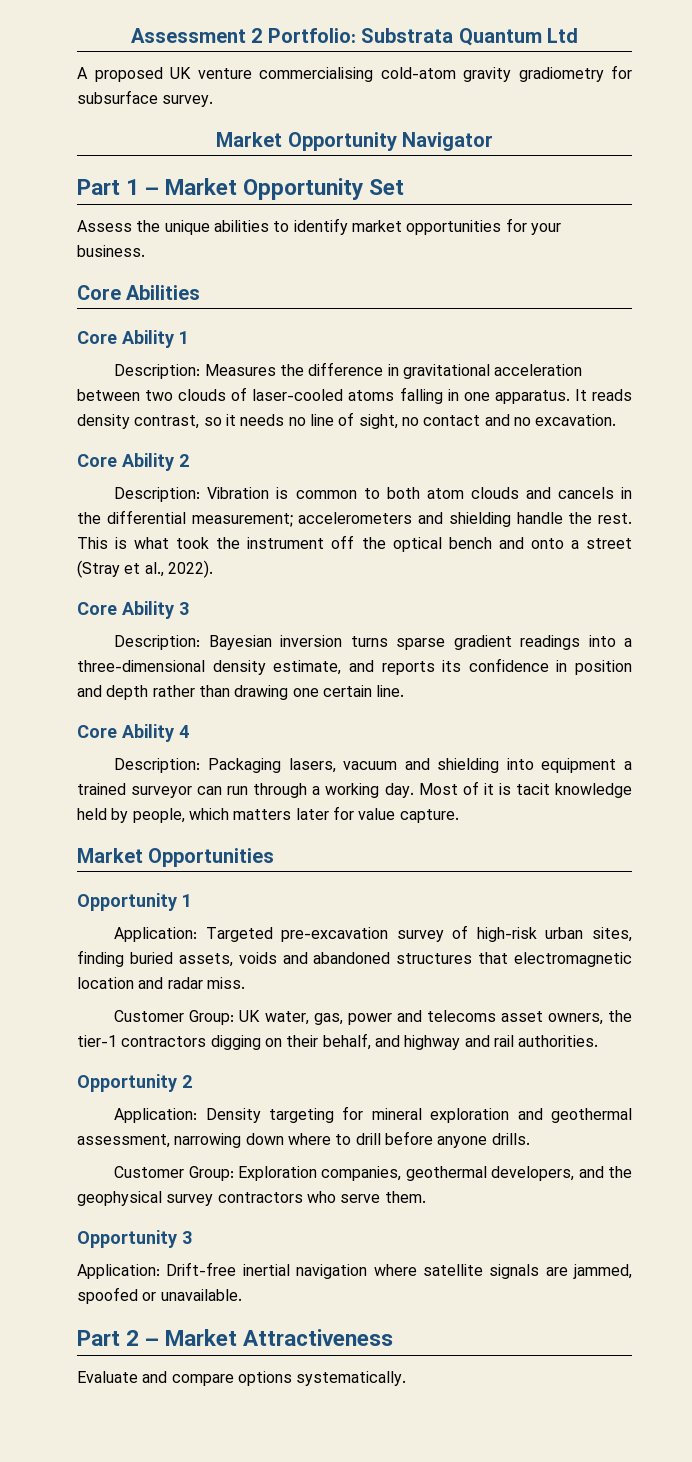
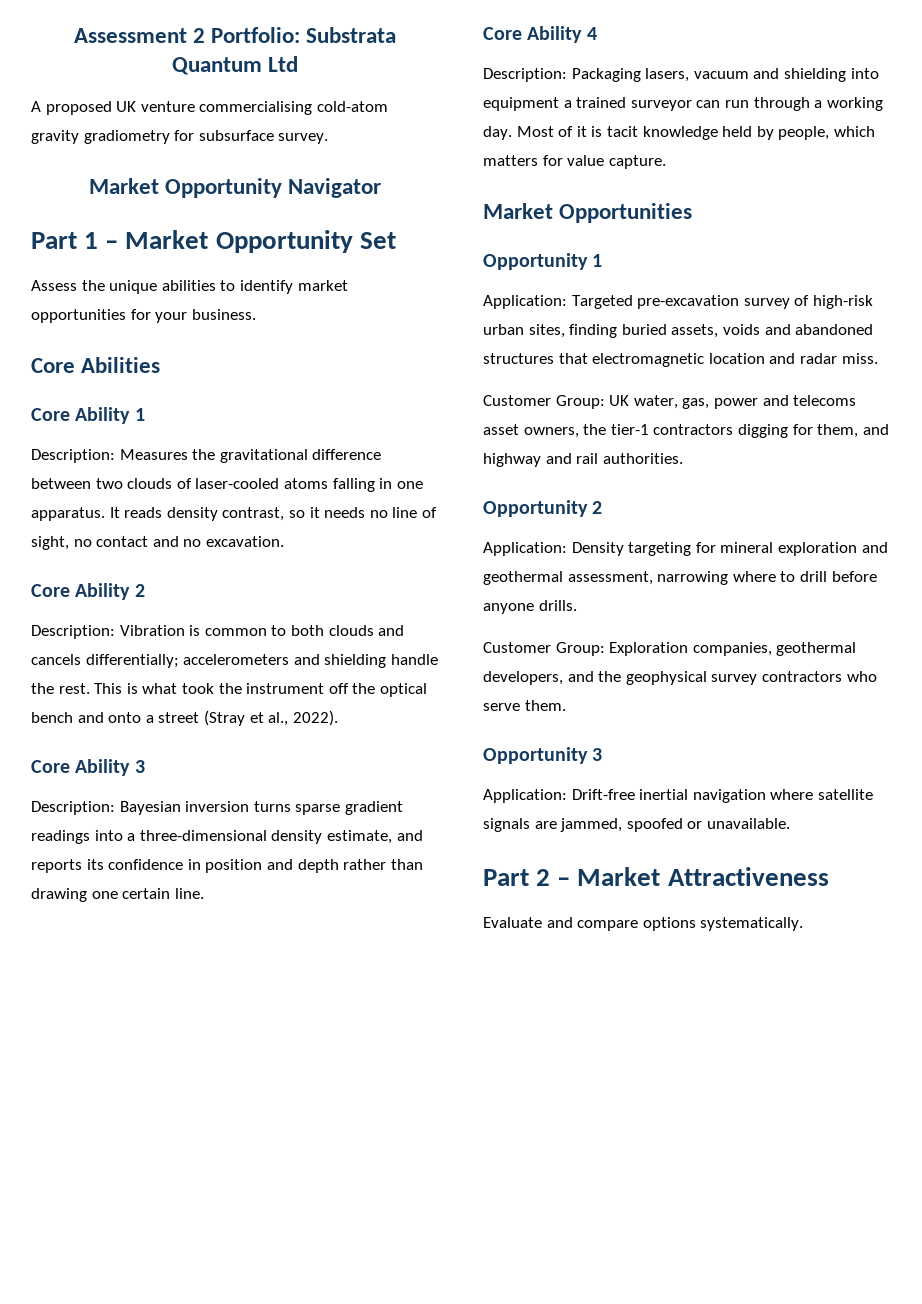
[308,362,583,379] difference in gravitational acceleration -> [219,449,382,463] gravitational difference
[426,488,464,499] atom -> (324, 630) none
[621,487,632,499] [77,510,293,527] in the differential measurement; -> [85,654,179,668] differentially;
[295,808,329,820] later -> (538, 160) none
[264,1033,371,1050] on their behalf, -> [792,424,859,438] for them,
[245,1133,284,1145] down -> (729, 578) none

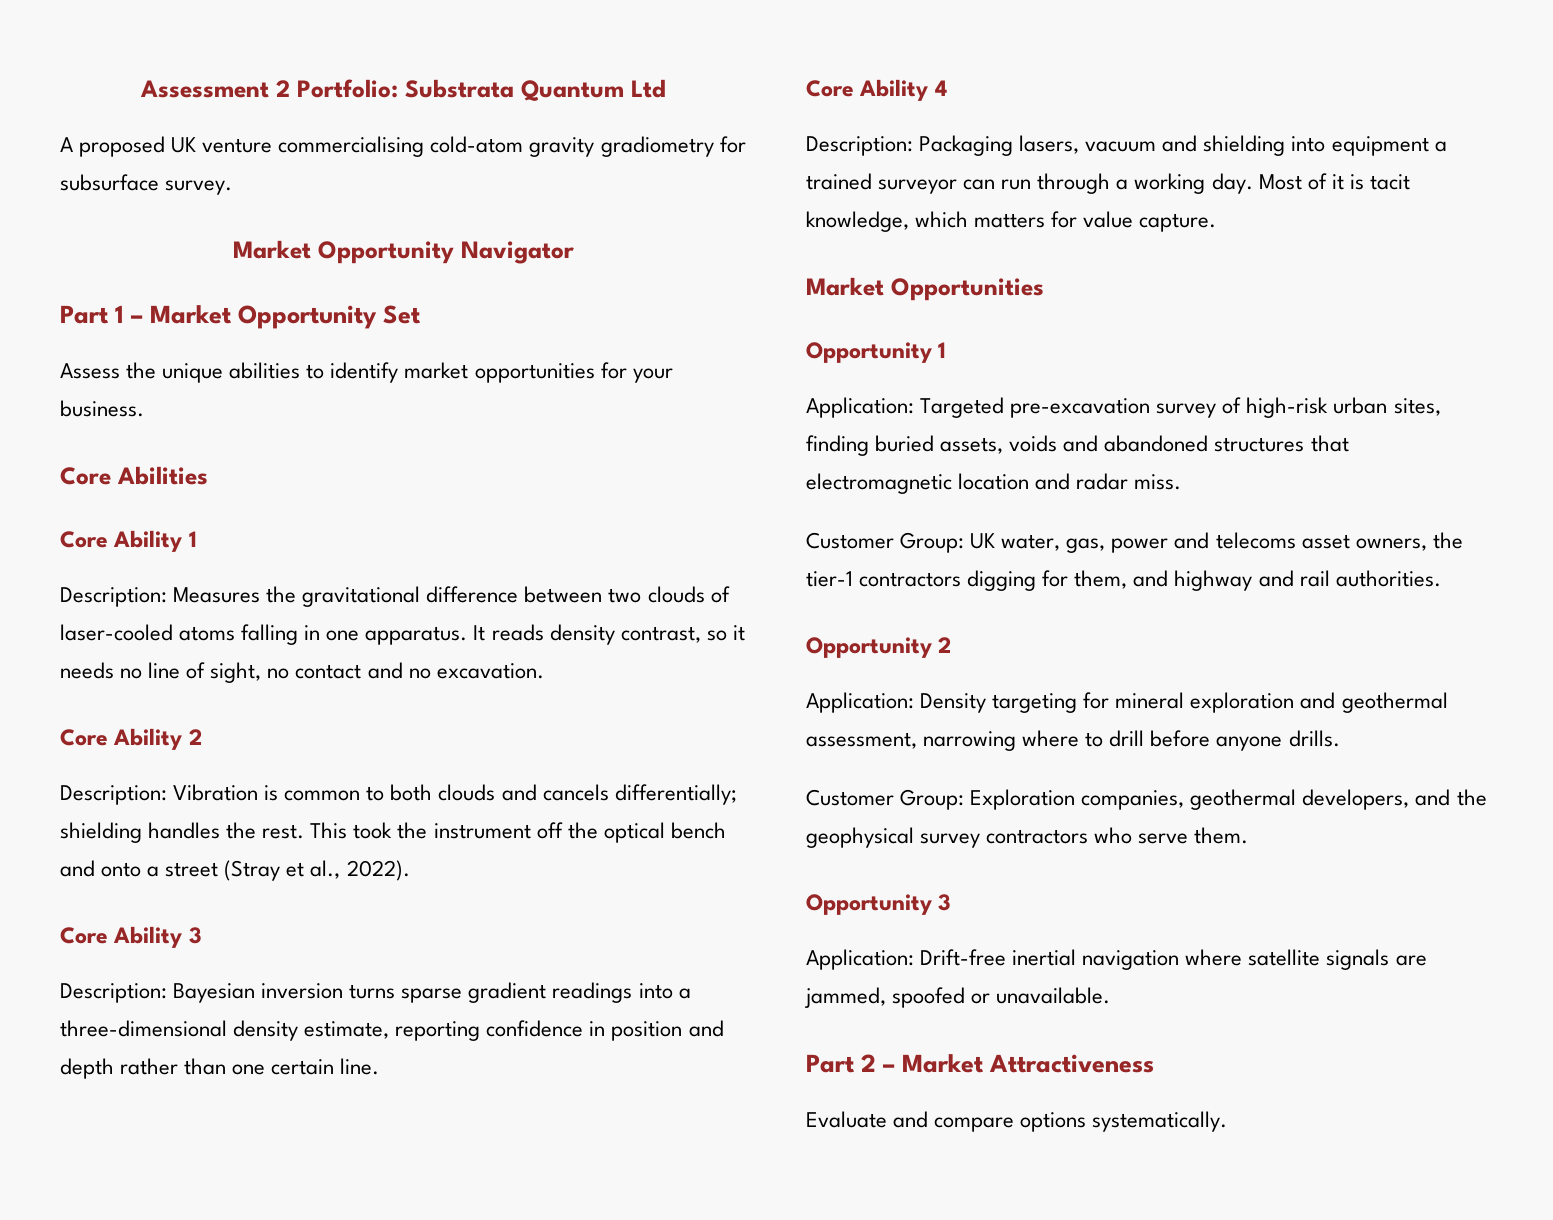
[183,654,438,668] accelerometers and shielding handle -> [60,822,221,843] shielding handles
[126,683,178,694] is what -> (348, 830) none
[396,830,423,841] [31,859,104,873] and reports its -> [395,1021,481,1041] reporting
[31,888,87,902] drawing -> (227, 1066) none
[642,126,830,140] knowledge held by people, -> [806,211,909,232] knowledge,

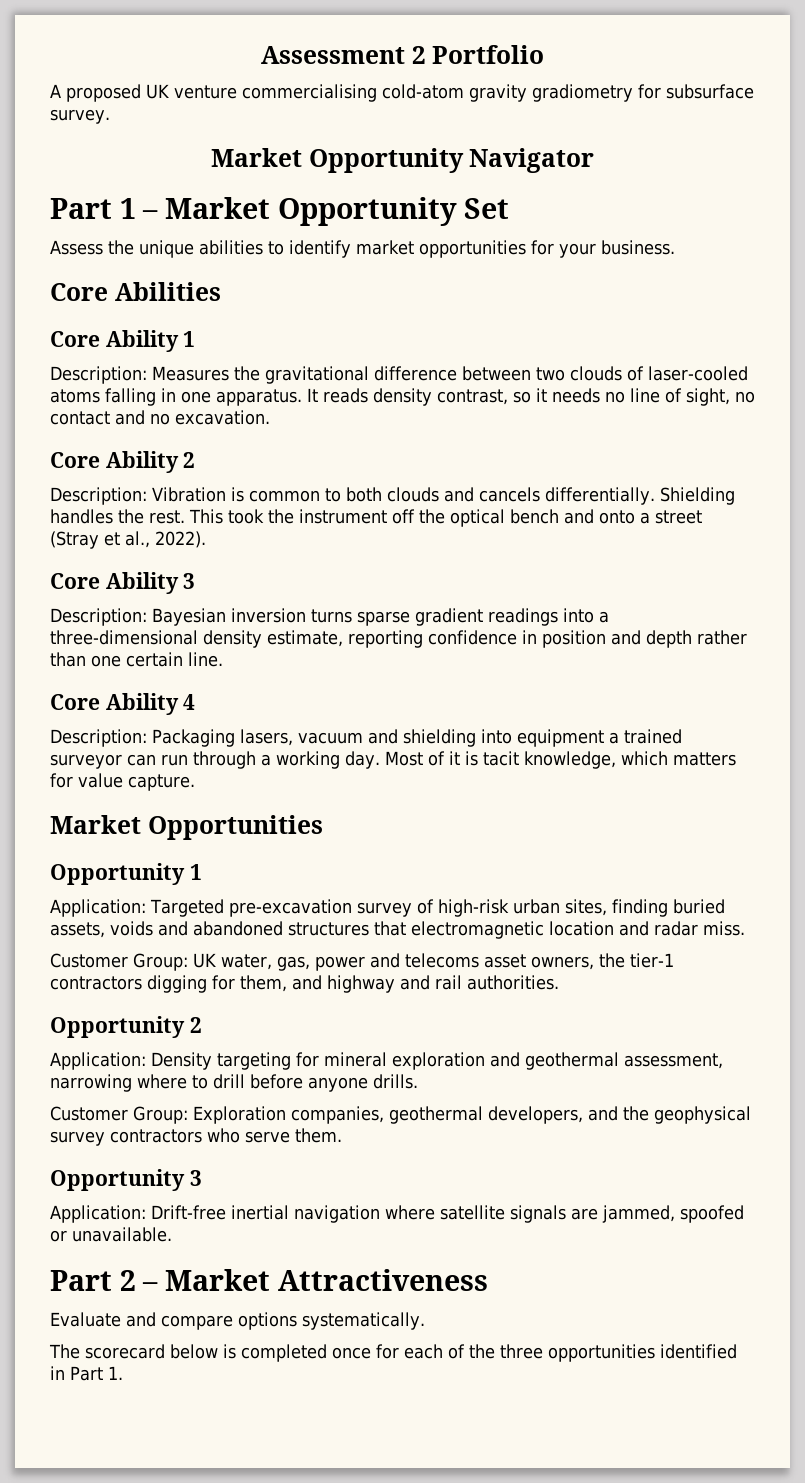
[297,79,666,101] Portfolio: Substrata Quantum Ltd -> [432,45,545,64] Portfolio
[614,784,737,805] [60,822,142,843] differentially; shielding -> [545,487,735,505] differentially. Shielding
(1228, 1121) none -> [49,1344,737,1362] [50,1366,123,1381] // The scorecard below is completed once for each of the three opportunities identified in Part 1.

